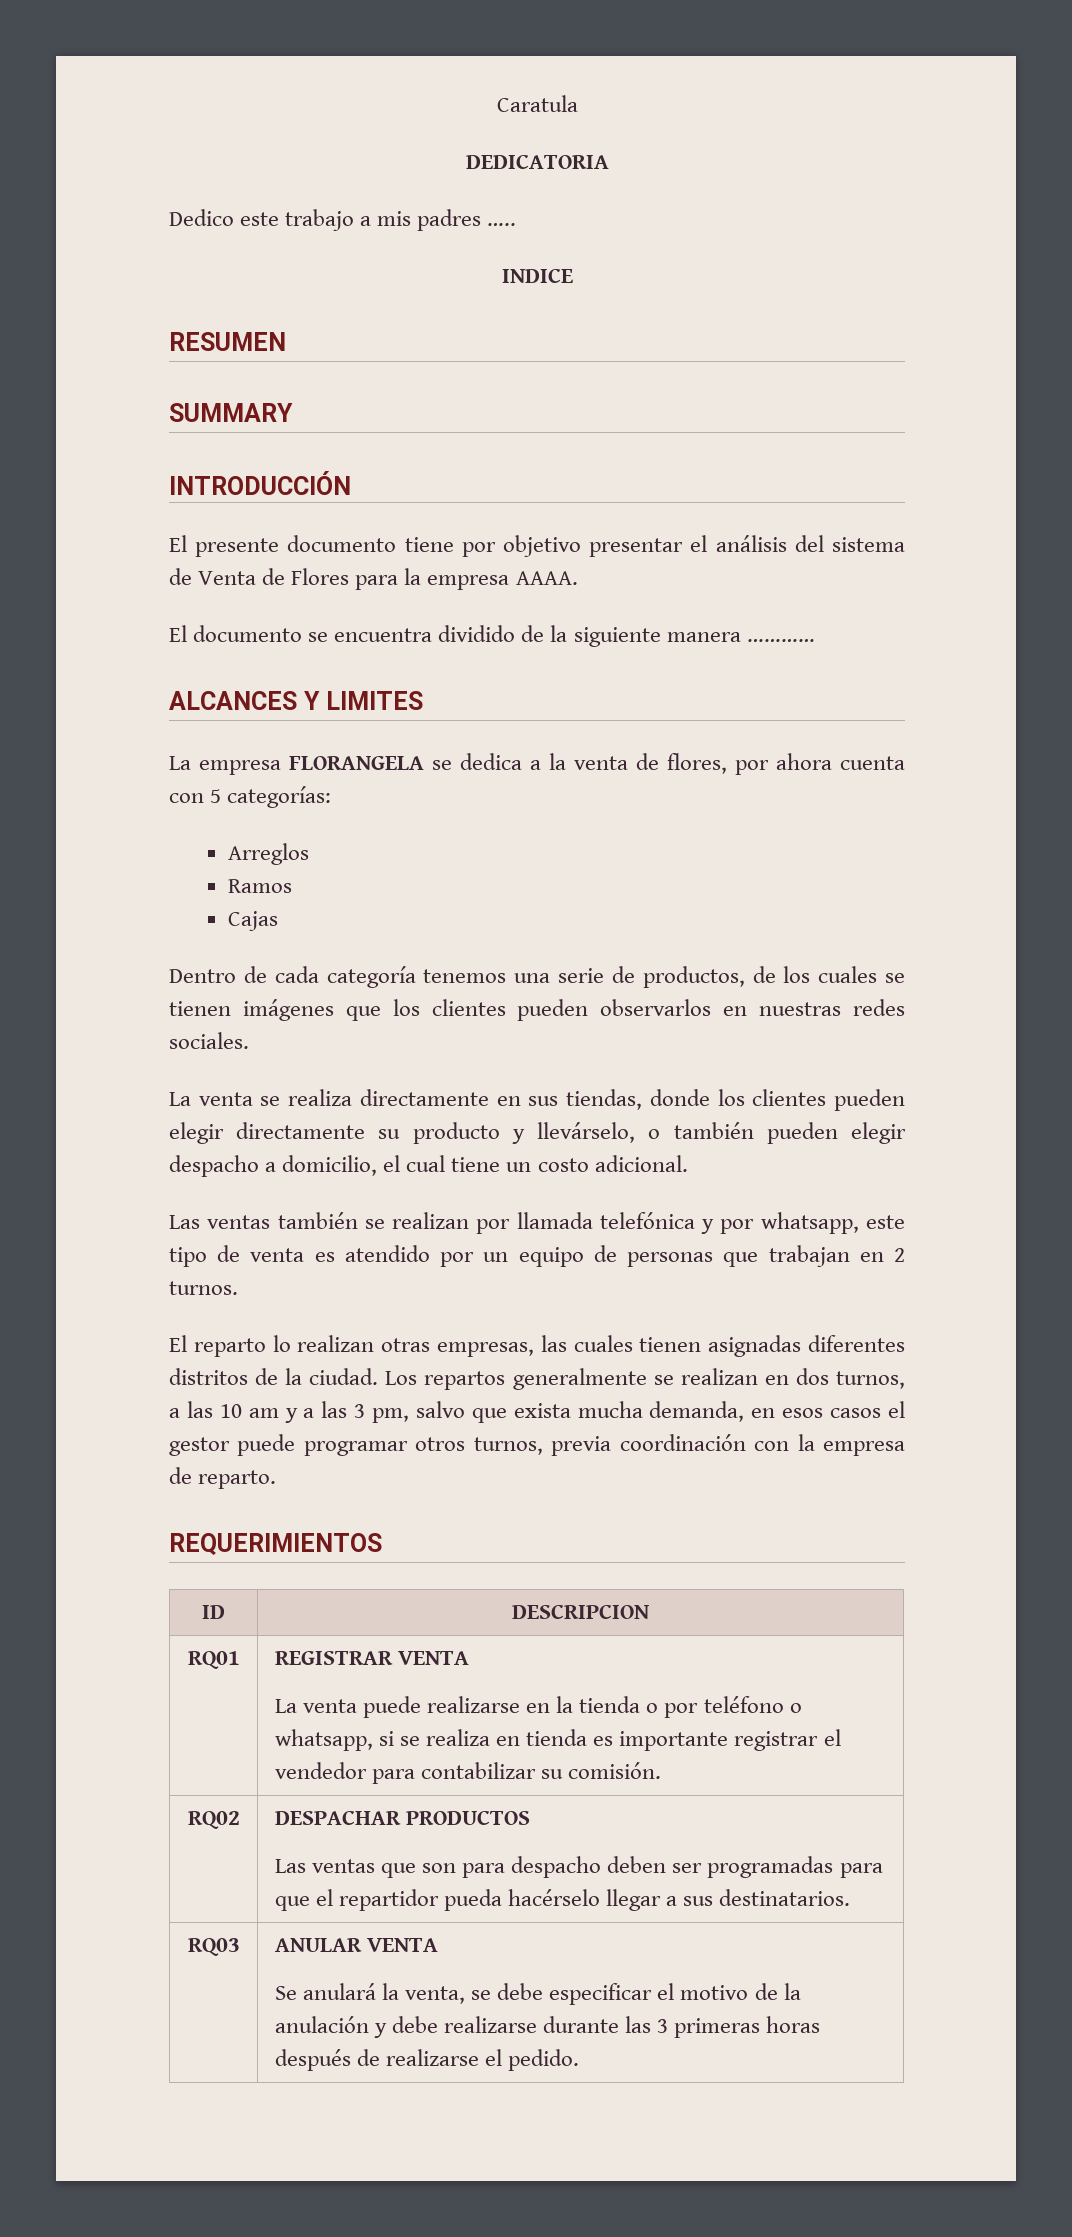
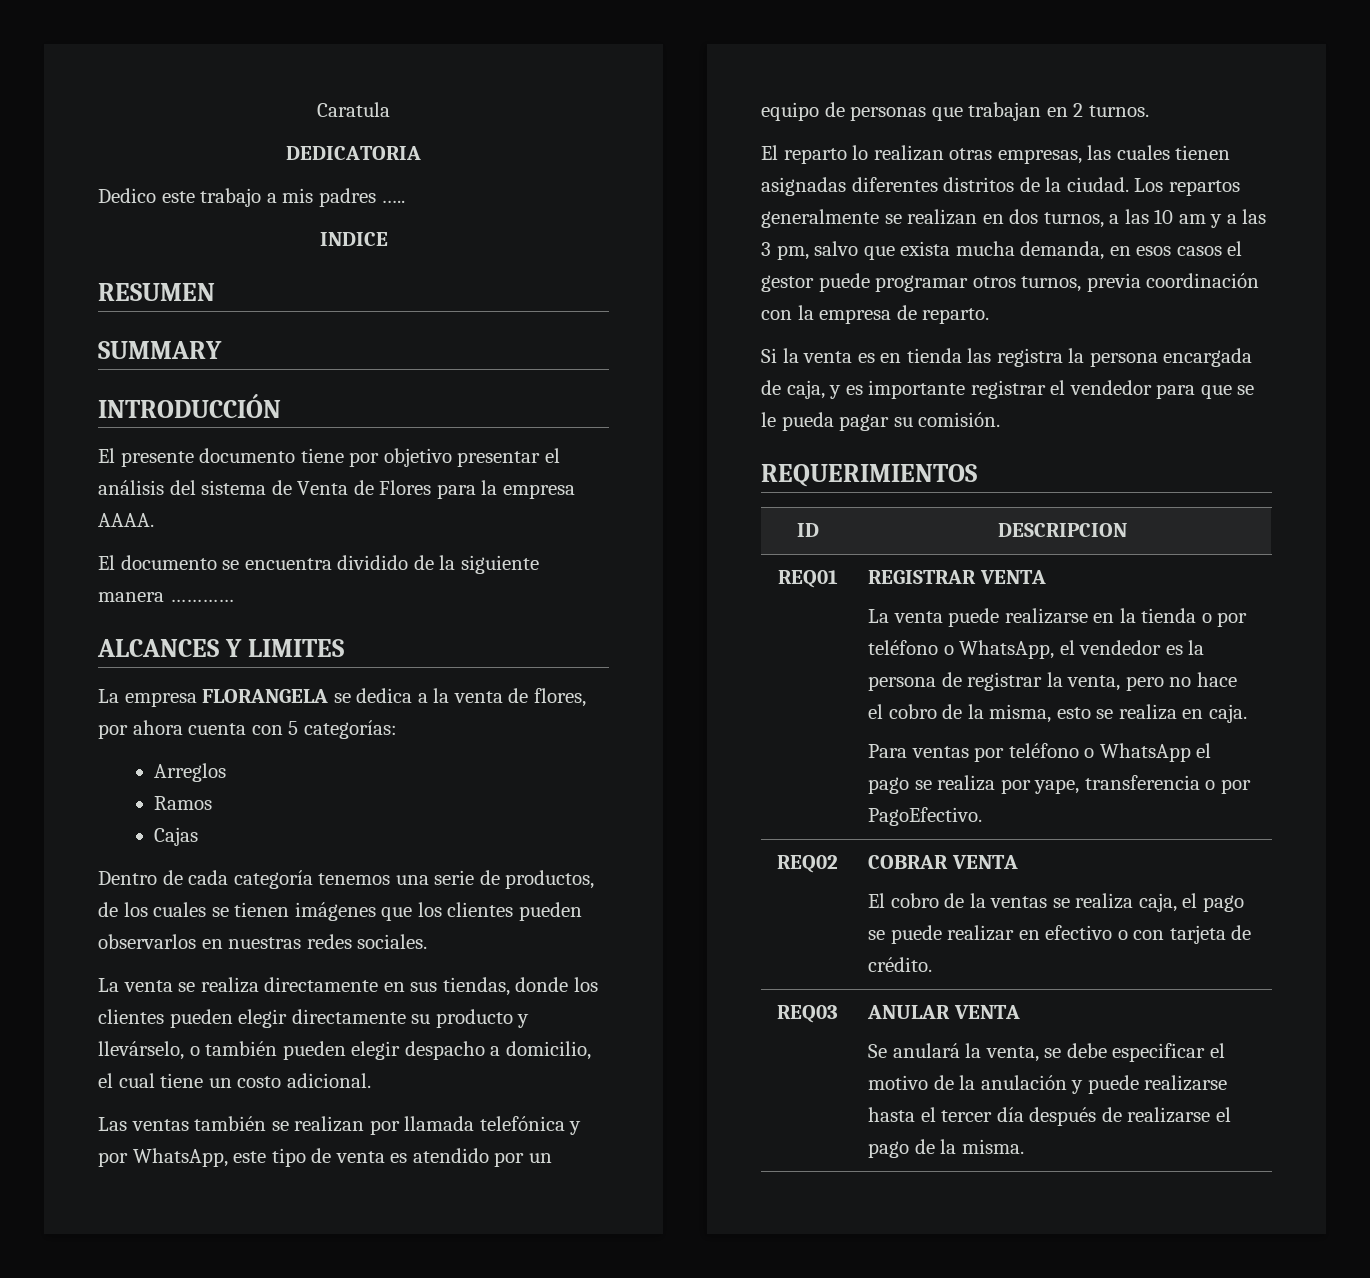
[760,1212,859,1234] whatsapp, -> [132,1148,228,1167] WhatsApp,
(277, 1479) none -> [761,348,1253,367] [761,380,1255,399] [761,412,1001,431] // Si la venta es en tienda las registra la persona encargada de caja, y es importante registrar el vendedor para que se le pueda pagar su comisión.
[187,1651,240,1669] RQ01 -> [777,570,838,588] REQ01
[274,1729,841,1751] [274,1762,662,1784] [187,1811,240,1829] [274,1810,530,1825] [274,1856,883,1878] [274,1889,851,1911] [187,1938,240,1956] whatsapp, si se realiza en tienda es importante registrar el vendedor para contabilizar su comisión. // RQ02 | DESPACHAR PRODUCTOS // Las ventas que son para despacho deben ser programadas para que el repartidor pueda hacérselo llegar a sus destinatarios. // RQ03 -> [959,640,1205,659] [868,672,1237,691] [868,704,1247,723] [868,743,1212,762] [868,775,1251,794] [868,807,983,826] [777,855,838,873] [868,855,1018,869] [868,893,1244,912] [868,925,1252,944] [868,957,933,972] [777,1005,838,1023] WhatsApp, el vendedor es la persona de registrar la venta, pero no hace el cobro de la misma, esto se realiza en caja. // Para ventas por teléfono o WhatsApp el pago se realiza por yape, transferencia o por PagoEfectivo. // REQ02 | COBRAR VENTA // El cobro de la ventas se realiza caja, el pago se puede realizar en efectivo o con tarjeta de crédito. // REQ03
[392,2016,821,2038] [274,2049,580,2071] debe realizarse durante las 3 primeras horas después de realizarse el pedido. -> [1087,1075,1228,1094] [868,1107,1231,1126] [868,1139,1024,1158] puede realizarse hasta el tercer día después de realizarse el pago de la misma.

